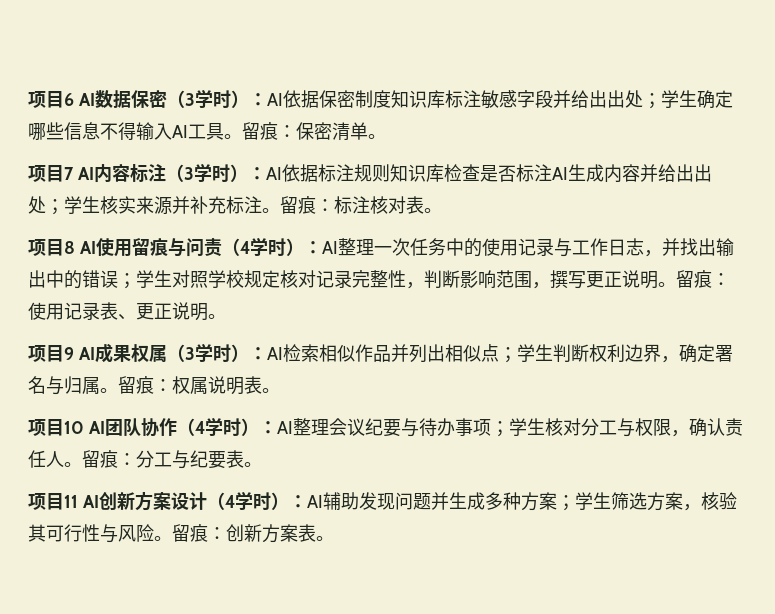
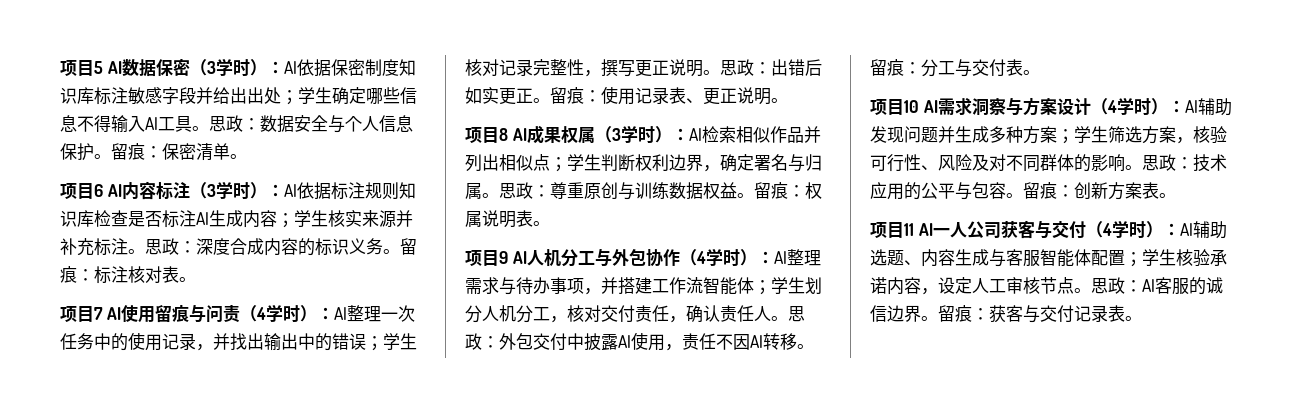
[28,91,74,108] 项目6 -> [60,60,103,76] 项目5
(242, 136) none -> [209,115,413,133] [60,143,111,161] 思政：数据安全与个人信息保护。
[64,167,74,180] 7 -> [94,184,103,197] 6
[639,164,712,182] [28,196,46,214] 并给出出处 -> (277, 218) none
(280, 210) none -> [145,238,400,256] 思政：深度合成内容的标识义务。
[64,241,75,254] 8 -> [94,307,103,320] 7
[553,238,644,257] 与工作日志 -> (196, 341) none
[172,270,280,288] 对照学校规定 -> (417, 341) none
[424,270,658,289] 判断影响范围，撰写更正说明 -> [601,59,822,77] [465,87,533,105] 撰写更正说明。思政：出错后如实更正
[64,347,74,360] 9 -> [499,128,508,141] 8
(118, 390) none -> [499,182,754,200] 思政：尊重原创与训练数据权益。
[64,418,141,436] 10 AI团队 -> [499,248,646,267] 9 AI人机分工与外包
[328,418,401,437] 会议纪要 -> [465,277,499,294] 需求
[490,418,743,437] [28,450,64,468] ；学生核对分工与权限，确认责任人 -> [584,277,822,295] [465,305,805,323] [465,332,797,351] ，并搭建工作流智能体；学生划分人机分工，核对交付责任，确认责任人。思政：外包交付中披露AI使用，责任不因AI转移
[190,450,262,469] [28,492,135,510] 纪要表。 // 项目11 AI创新 -> [972,59,1040,77] [870,97,1023,116] 交付表。 // 项目10 AI需求洞察与
[28,524,154,543] 其可行性与风险 -> [870,154,1227,172] [870,182,1006,200] 可行性、风险及对不同群体的影响。思政：技术应用的公平与包容
(334, 538) none -> [870,220,1227,239] [870,249,1227,267] [870,277,1223,295] [870,305,1142,323] // 项目11 AI一人公司获客与交付（4学时）：AI辅助选题、内容生成与客服智能体配置；学生核验承诺内容，设定人工审核节点。思政：AI客服的诚信边界。留痕：获客与交付记录表。

